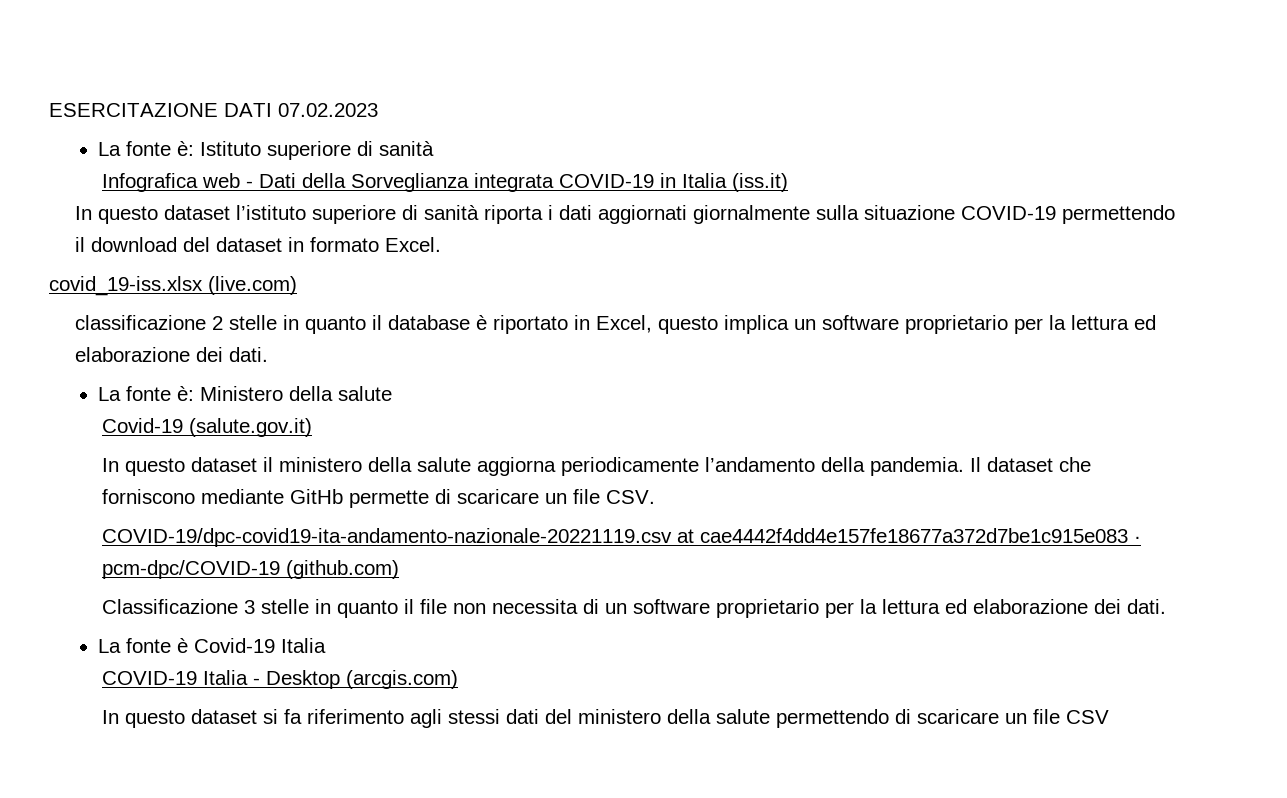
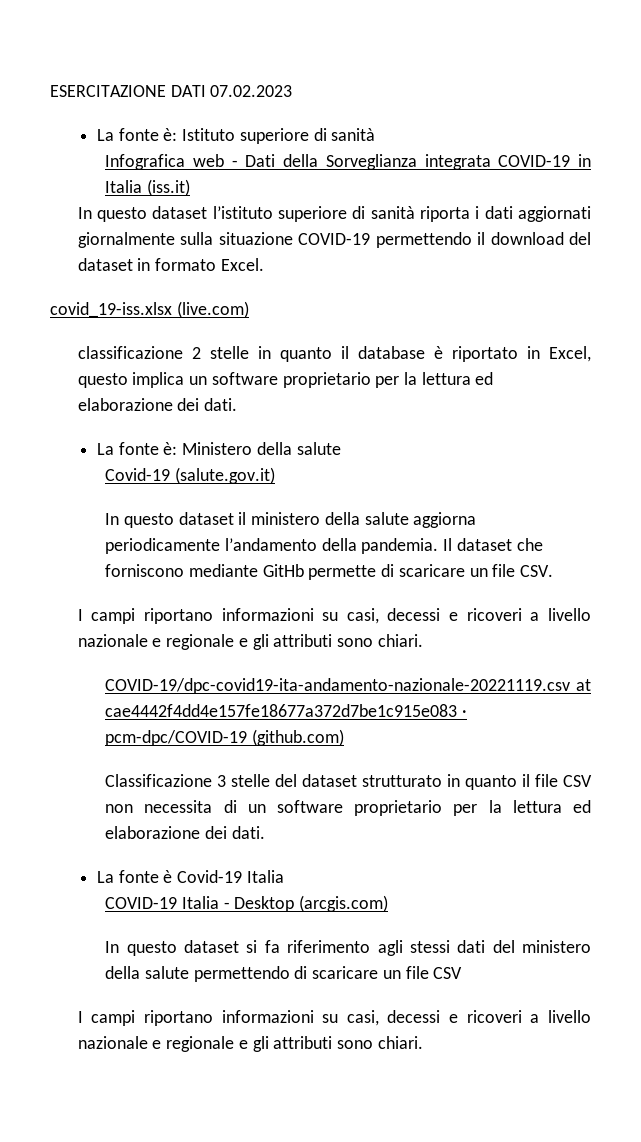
(655, 497) none -> [77,608,591,624] [77,634,423,650] // I campi riportano informazioni su casi, decessi e ricoveri a livello nazionale e regionale e gli attributi sono chiari.
(309, 606) none -> [275,774,443,787] del dataset strutturato
(447, 606) none -> [562,775,592,787] CSV
(1109, 717) none -> [77,1010,591,1026] [77,1036,423,1052] // I campi riportano informazioni su casi, decessi e ricoveri a livello nazionale e regionale e gli attributi sono chiari.

